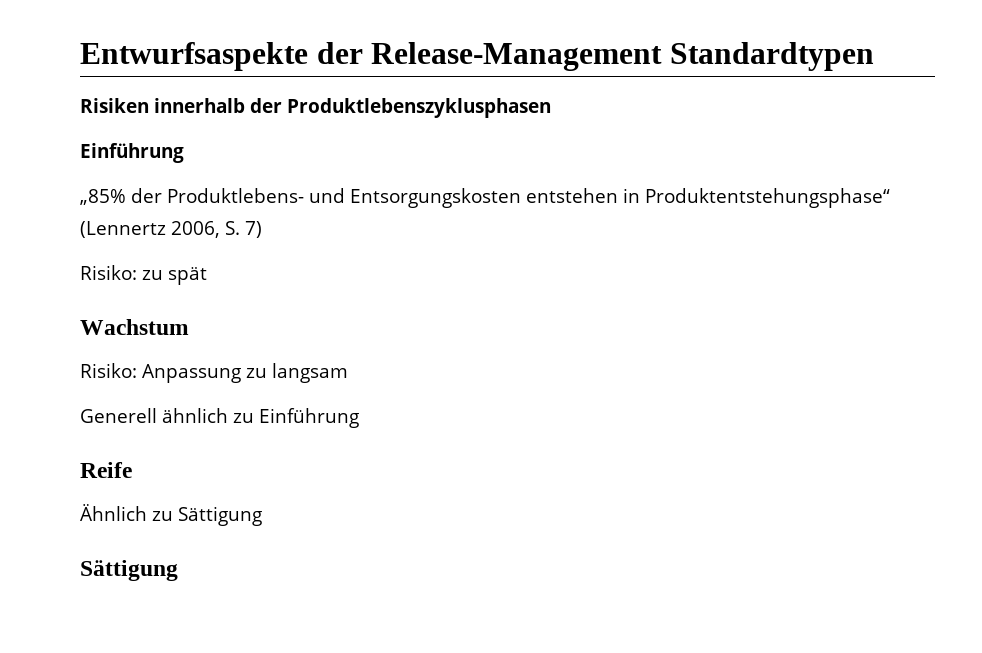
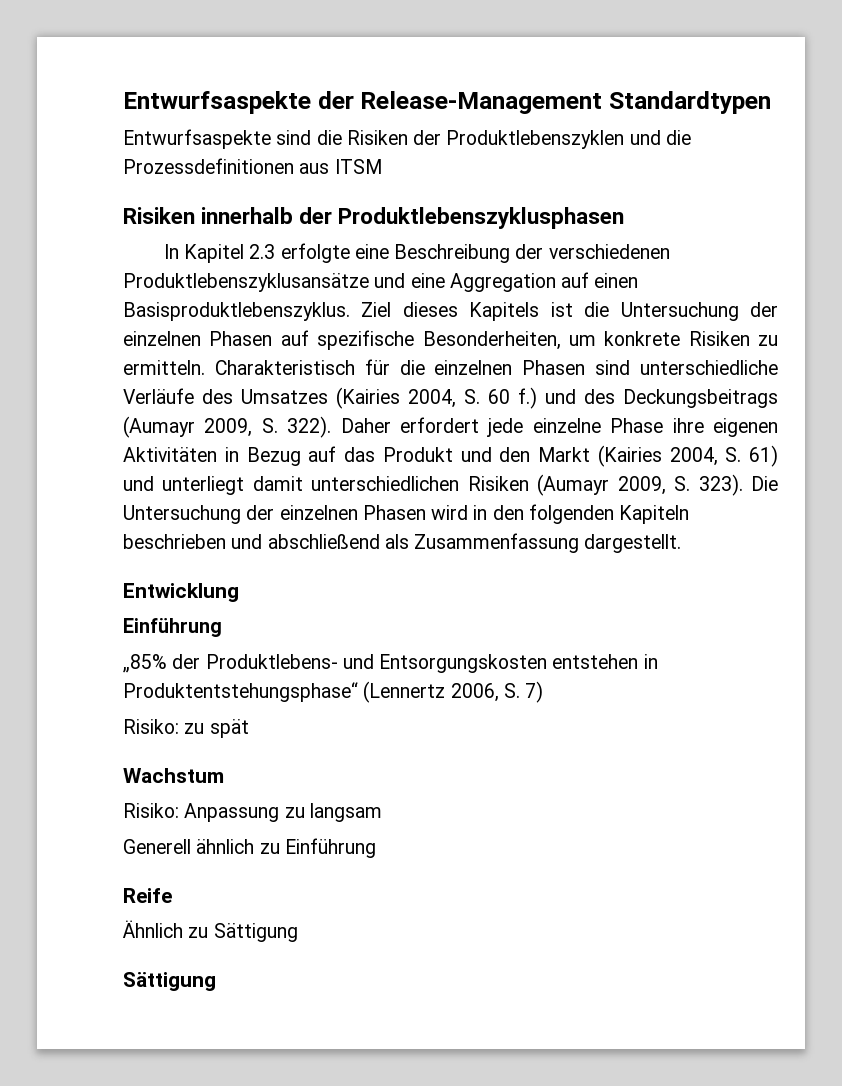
[80,98,551,118] Risiken innerhalb der Produktlebenszyklusphasen -> [123,129,691,149] [123,158,382,174] [123,207,625,229] [163,243,670,263] [123,272,639,292] [123,302,779,321] [123,330,778,350] [123,359,778,375] [123,387,778,409] [123,416,778,438] [123,445,778,467] [123,474,779,496] [123,504,690,524] [123,533,682,553] [123,583,239,602] Entwurfsaspekte sind die Risiken der Produktlebenszyklen und die Prozessdefinitionen aus ITSM // Risiken innerhalb der Produktlebenszyklusphasen // In Kapitel 2.3 erfolgte eine Beschreibung der verschiedenen Produktlebenszyklusansätze und eine Aggregation auf einen Basisproduktlebenszyklus. Ziel dieses Kapitels ist die Untersuchung der einzelnen Phasen auf spezifische Besonderheiten, um konkrete Risiken zu ermitteln. Charakteristisch für die einzelnen Phasen sind unterschiedliche Verläufe des Umsatzes (Kairies 2004, S. 60 f.) und des Deckungsbeitrags (Aumayr 2009, S. 322). Daher erfordert jede einzelne Phase ihre eigenen Aktivitäten in Bezug auf das Produkt und den Markt (Kairies 2004, S. 61) und unterliegt damit unterschiedlichen Risiken (Aumayr 2009, S. 323). Die Untersuchung der einzelnen Phasen wird in den folgenden Kapiteln beschrieben und abschließend als Zusammenfassung dargestellt. // Entwicklung

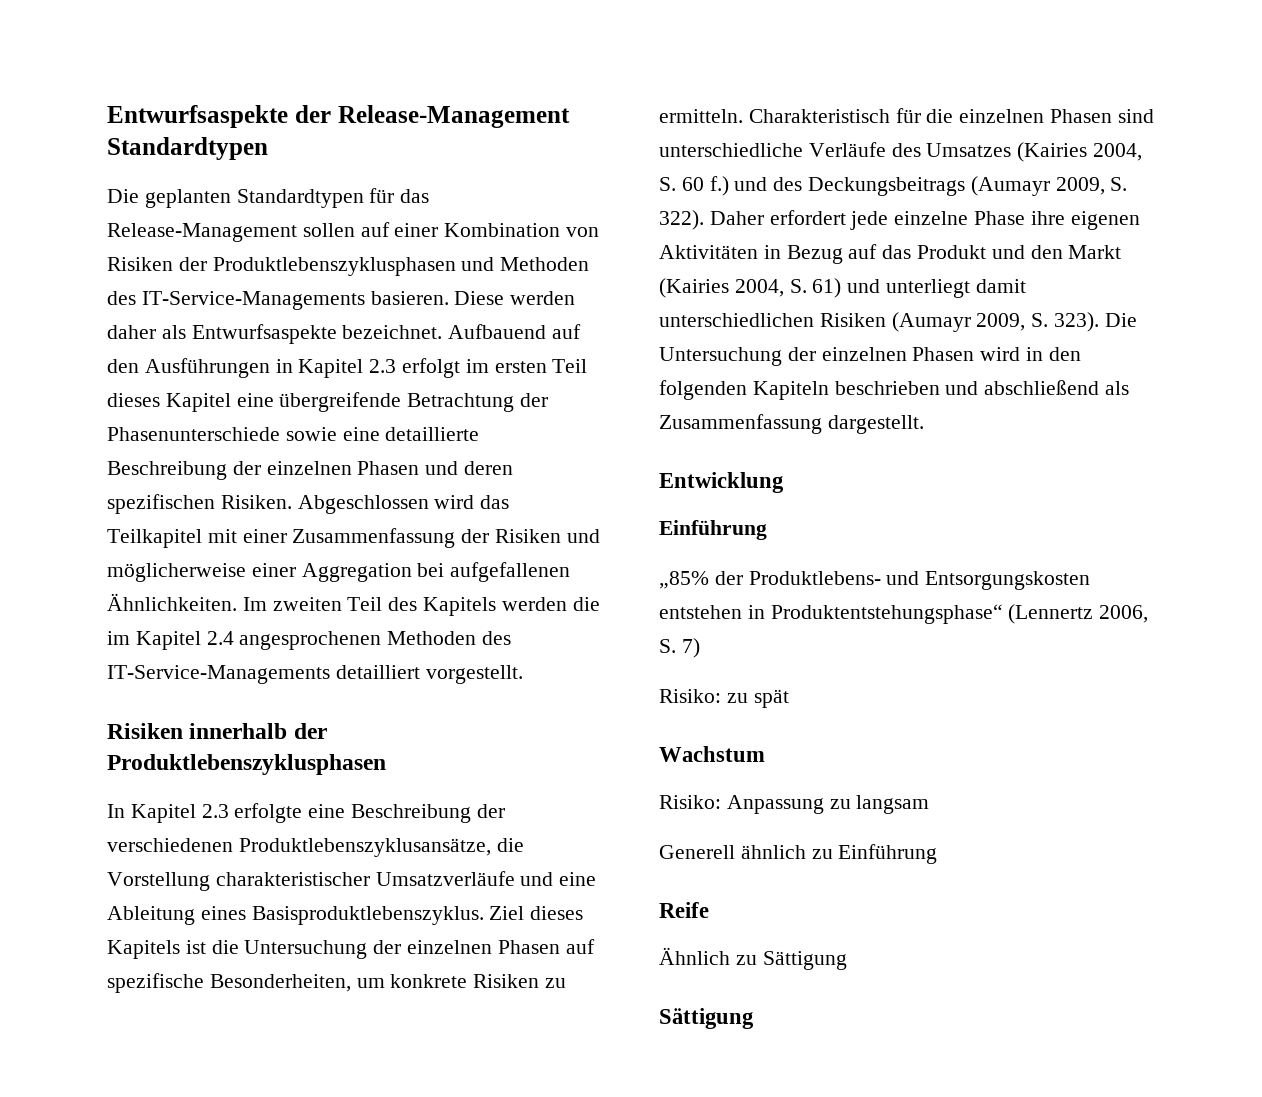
[123,129,691,149] [123,158,382,174] Entwurfsaspekte sind die Risiken der Produktlebenszyklen und die Prozessdefinitionen aus ITSM -> [107,188,430,208] [107,222,600,242] [107,257,590,276] [107,291,576,310] [107,324,582,344] [107,358,588,378] [107,392,549,412] [107,427,480,441] [107,461,514,480] [107,494,510,514] [107,528,600,548] [107,562,571,582] [107,593,600,616] [107,631,512,650] [107,665,523,684] Die geplanten Standardtypen für das Release-Management sollen auf einer Kombination von Risiken der Produktlebenszyklusphasen und Methoden des IT-Service-Managements basieren. Diese werden daher als Entwurfsaspekte bezeichnet. Aufbauend auf den Ausführungen in Kapitel 2.3 erfolgt im ersten Teil dieses Kapitel eine übergreifende Betrachtung der Phasenunterschiede sowie eine detaillierte Beschreibung der einzelnen Phasen und deren spezifischen Risiken. Abgeschlossen wird das Teilkapitel mit einer Zusammenfassung der Risiken und möglicherweise einer Aggregation bei aufgefallenen Ähnlichkeiten. Im zweiten Teil des Kapitels werden die im Kapitel 2.4 angesprochenen Methoden des IT-Service-Managements detailliert vorgestellt.
[123,272,639,292] Produktlebenszyklusansätze und eine Aggregation auf einen -> [238,838,524,857] [107,871,597,891] [107,906,246,925] Produktlebenszyklusansätze, die Vorstellung charakteristischer Umsatzverläufe und eine Ableitung eines

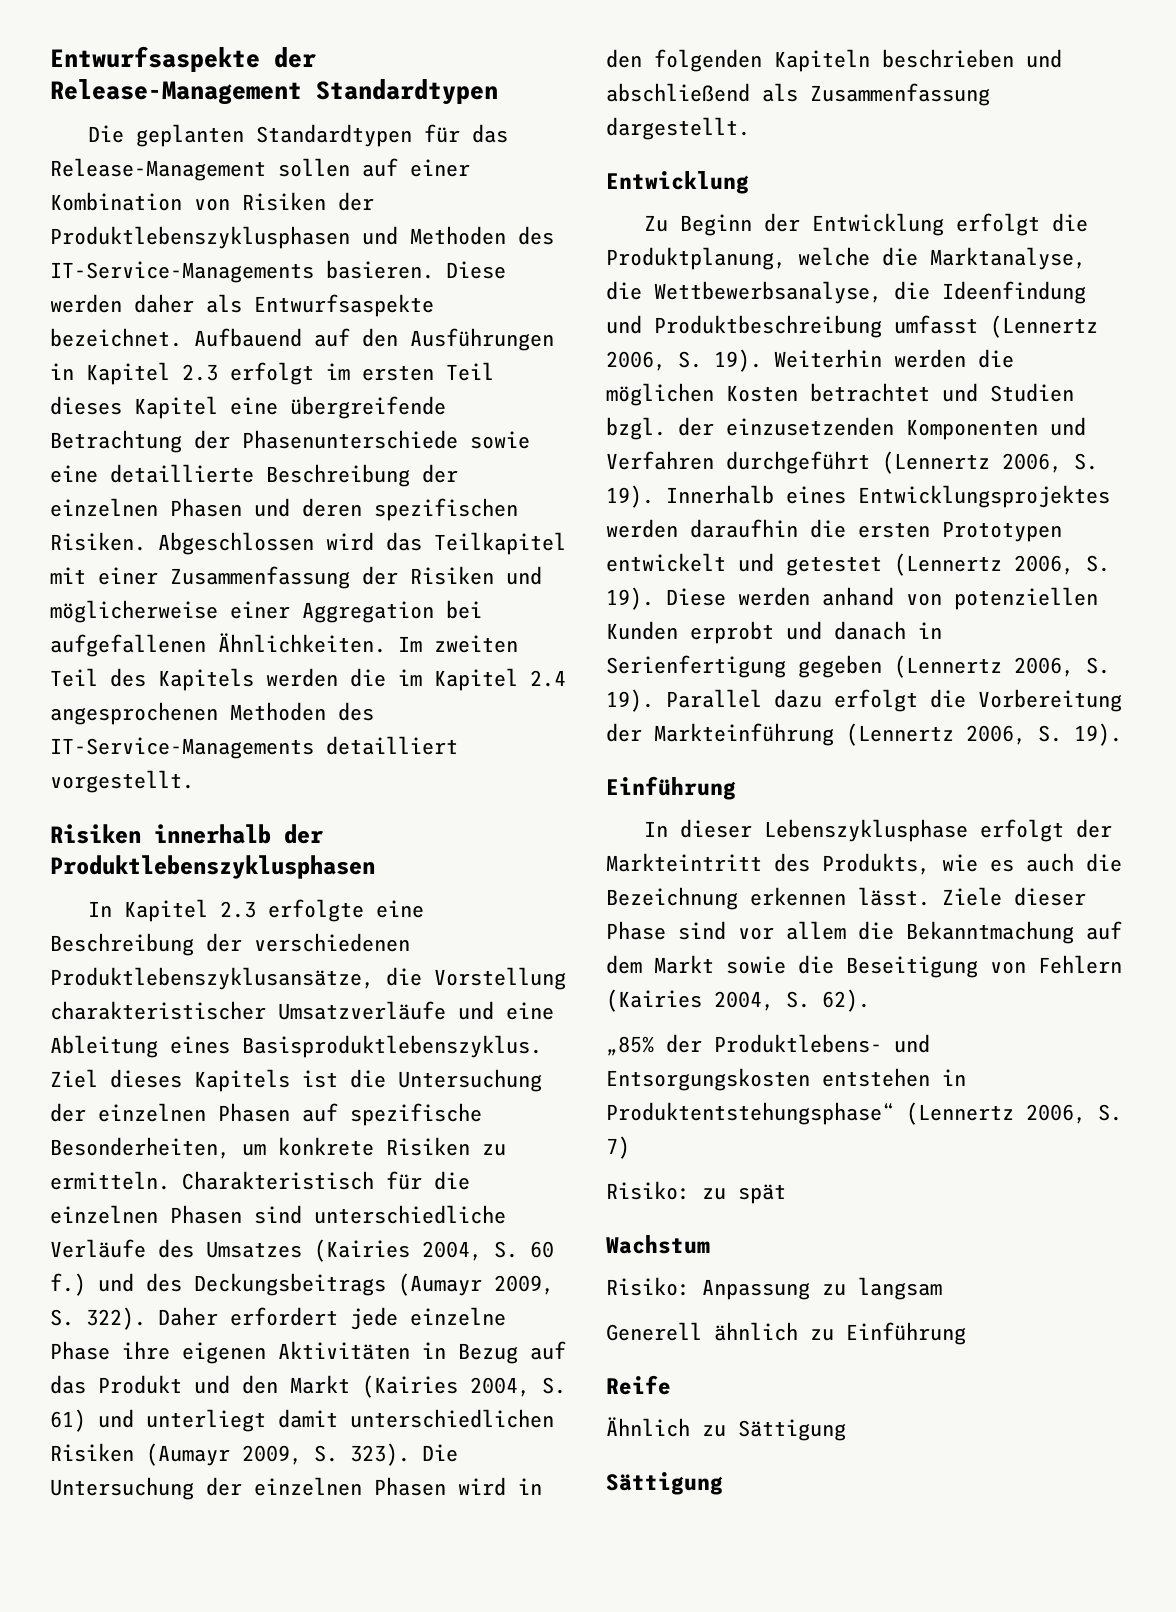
[659,520,767,540] Einführung -> [643,213,1088,236] [606,247,1086,270] [606,281,1086,304] [606,315,1098,338] [606,349,1014,372] [606,383,1074,406] [606,417,1086,440] [606,451,1098,474] [606,485,1110,508] [606,519,1062,542] [606,553,1110,576] [606,587,1098,610] [606,621,942,644] [606,655,1110,678] [606,689,1122,712] [606,723,1122,746] [606,776,736,800] [643,819,1112,842] [606,853,1122,875] [606,887,1086,910] [606,921,1122,944] [606,955,1122,978] [606,989,870,1012] Zu Beginn der Entwicklung erfolgt die Produktplanung, welche die Marktanalyse, die Wettbewerbsanalyse, die Ideenfindung und Produktbeschreibung umfasst (Lennertz 2006, S. 19). Weiterhin werden die möglichen Kosten betrachtet und Studien bzgl. der einzusetzenden Komponenten und Verfahren durchgeführt (Lennertz 2006, S. 19). Innerhalb eines Entwicklungsprojektes werden daraufhin die ersten Prototypen entwickelt und getestet (Lennertz 2006, S. 19). Diese werden anhand von potenziellen Kunden erprobt und danach in Serienfertigung gegeben (Lennertz 2006, S. 19). Parallel dazu erfolgt die Vorbereitung der Markteinführung (Lennertz 2006, S. 19). // Einführung // In dieser Lebenszyklusphase erfolgt der Markteintritt des Produkts, wie es auch die Bezeichnung erkennen lässt. Ziele dieser Phase sind vor allem die Bekanntmachung auf dem Markt sowie die Beseitigung von Fehlern (Kairies 2004, S. 62).

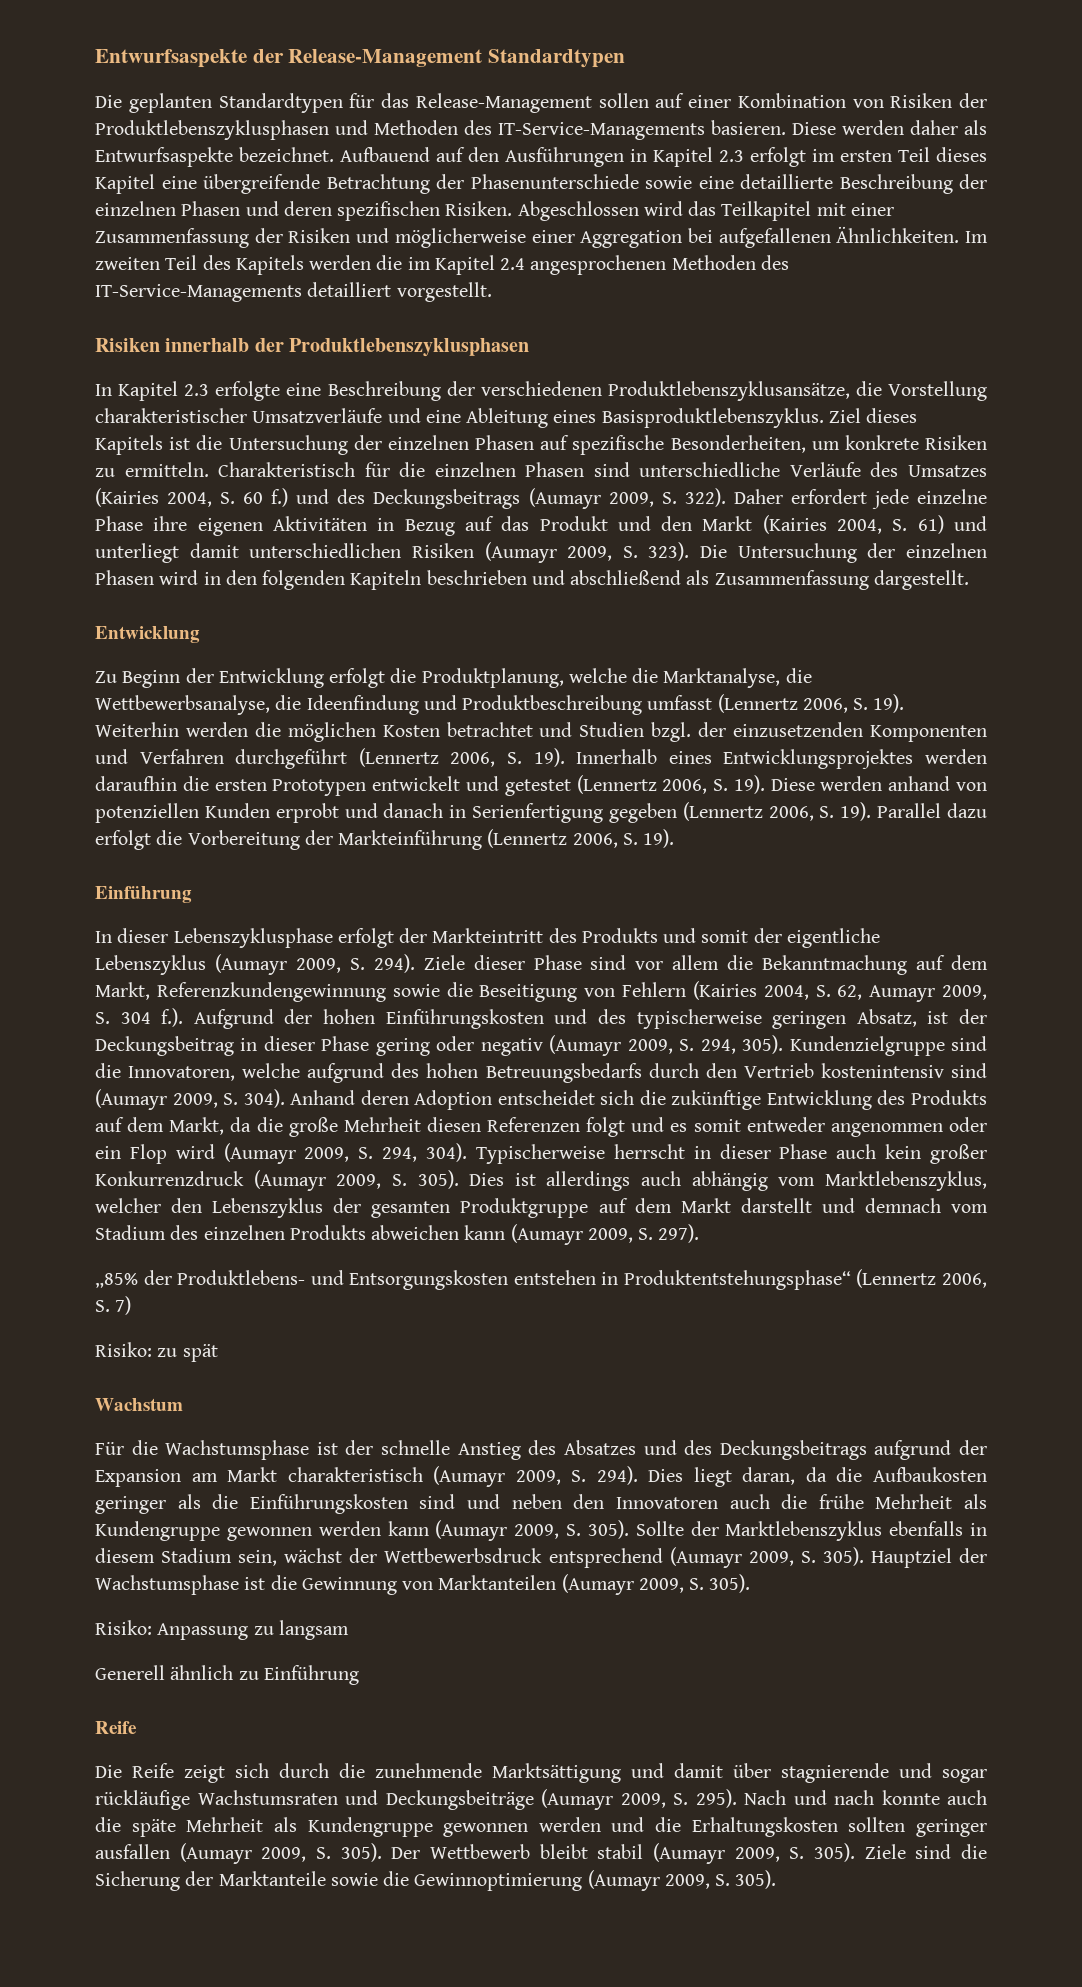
[822,853,1122,875] [606,887,930,910] Produkts, wie es auch die Bezeichnung erkennen lässt. -> [581,928,880,948] [95,954,415,975] Produkts und somit der eigentliche Lebenszyklus (Aumayr 2009, S. 294).
[654,955,714,974] Markt -> [95,982,386,1002] Markt, Referenzkundengewinnung
[822,989,870,1012] 62). -> [837,985,988,1002] [95,1008,988,1029] [95,1035,987,1056] [95,1063,988,1083] [95,1089,988,1110] [95,1117,987,1137] [95,1143,987,1164] [95,1170,987,1191] [95,1198,989,1218] [95,1224,700,1245] 62, Aumayr 2009, S. 304 f.). Aufgrund der hohen Einführungskosten und des typischerweise geringen Absatz, ist der Deckungsbeitrag in dieser Phase gering oder negativ (Aumayr 2009, S. 294, 305). Kundenzielgruppe sind die Innovatoren, welche aufgrund des hohen Betreuungsbedarfs durch den Vertrieb kostenintensiv sind (Aumayr 2009, S. 304). Anhand deren Adoption entscheidet sich die zukünftige Entwicklung des Produkts auf dem Markt, da die große Mehrheit diesen Referenzen folgt und es somit entweder angenommen oder ein Flop wird (Aumayr 2009, S. 294, 304). Typischerweise herrscht in dieser Phase auch kein großer Konkurrenzdruck (Aumayr 2009, S. 305). Dies ist allerdings auch abhängig vom Marktlebenszyklus, welcher den Lebenszyklus der gesamten Produktgruppe auf dem Markt darstellt und demnach vom Stadium des einzelnen Produkts abweichen kann (Aumayr 2009, S. 297).
(710, 1244) none -> [95,1440,988,1460] [95,1466,988,1487] [95,1494,988,1514] [95,1520,988,1541] [95,1547,988,1568] [95,1574,751,1595] // Für die Wachstumsphase ist der schnelle Anstieg des Absatzes und des Deckungsbeitrags aufgrund der Expansion am Markt charakteristisch (Aumayr 2009, S. 294). Dies liegt daran, da die Aufbaukosten geringer als die Einführungskosten sind und neben den Innovatoren auch die frühe Mehrheit als Kundengruppe gewonnen werden kann (Aumayr 2009, S. 305). Sollte der Marktlebenszyklus ebenfalls in diesem Stadium sein, wächst der Wettbewerbsdruck entsprechend (Aumayr 2009, S. 305). Hauptziel der Wachstumsphase ist die Gewinnung von Marktanteilen (Aumayr 2009, S. 305).
[606,1417,846,1441] [606,1472,723,1495] Ähnlich zu Sättigung // Sättigung -> [95,1763,987,1783] [95,1789,987,1810] [95,1817,987,1837] [95,1843,987,1864] [95,1870,777,1891] Die Reife zeigt sich durch die zunehmende Marktsättigung und damit über stagnierende und sogar rückläufige Wachstumsraten und Deckungsbeiträge (Aumayr 2009, S. 295). Nach und nach konnte auch die späte Mehrheit als Kundengruppe gewonnen werden und die Erhaltungskosten sollten geringer ausfallen (Aumayr 2009, S. 305). Der Wettbewerb bleibt stabil (Aumayr 2009, S. 305). Ziele sind die Sicherung der Marktanteile sowie die Gewinnoptimierung (Aumayr 2009, S. 305).

